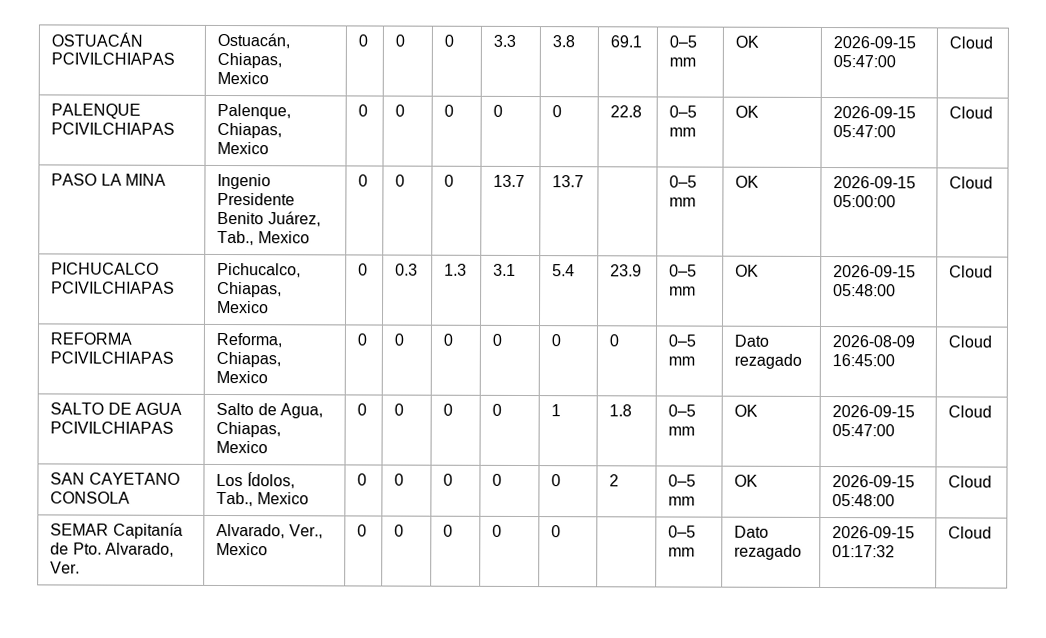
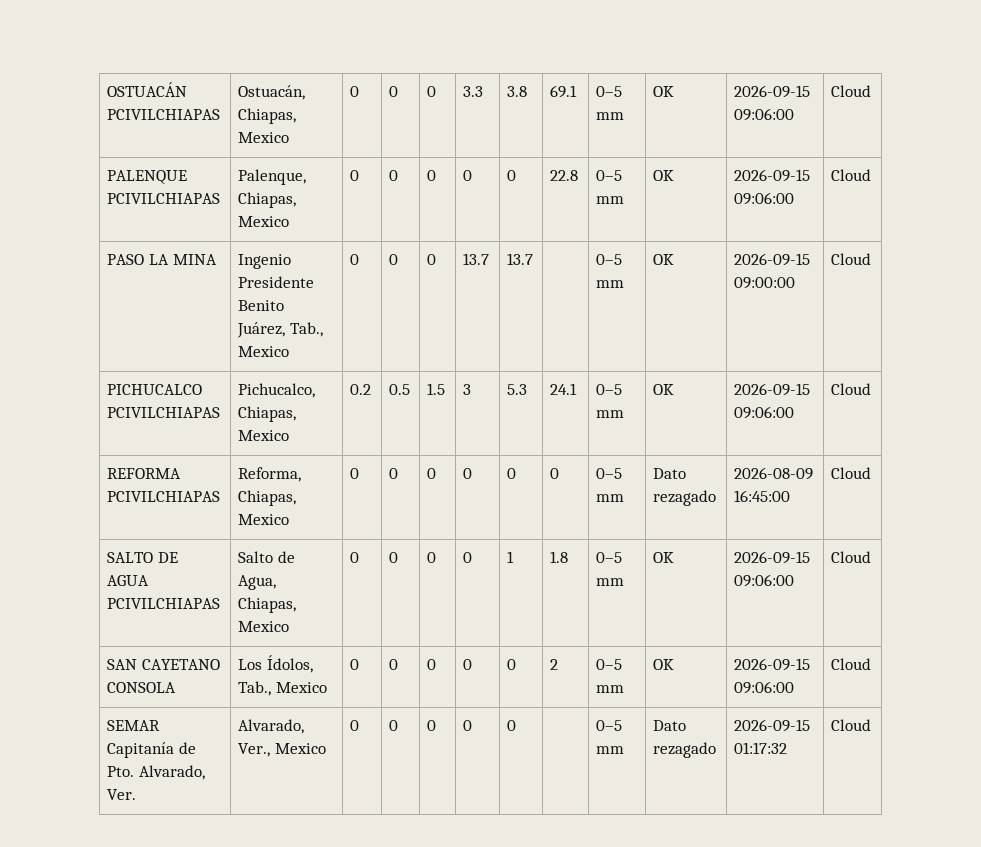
[833,55,897,68] 05:47:00 -> [734,108,795,121] 09:06:00
[833,125,897,138] 05:47:00 -> [734,192,795,205] 09:06:00
[833,195,897,208] 05:00:00 -> [734,277,796,289] 09:00:00
[358,263,369,276] [395,263,419,276] [444,263,468,276] [493,263,517,276] [552,264,576,277] [610,264,643,277] [669,264,698,277] [669,286,697,296] [735,264,760,277] [833,265,917,278] [833,284,897,297] 0 | 0.3 | 1.3 | 3.1 | 5.4 | 23.9 | 0–5 mm | OK | 2026-09-15 05:48:00 -> [350,384,372,395] [389,384,411,395] [427,383,446,395] [463,384,472,395] [507,384,528,395] [550,383,578,395] [596,384,623,395] [596,410,625,418] [653,384,675,395] [734,383,811,396] [734,406,795,419] 0.2 | 0.5 | 1.5 | 3 | 5.3 | 24.1 | 0–5 mm | OK | 2026-09-15 09:06:00
[832,424,896,437] 05:47:00 -> [734,574,795,587] 09:06:00
[832,494,896,507] 05:48:00 -> [734,681,795,694] 09:06:00

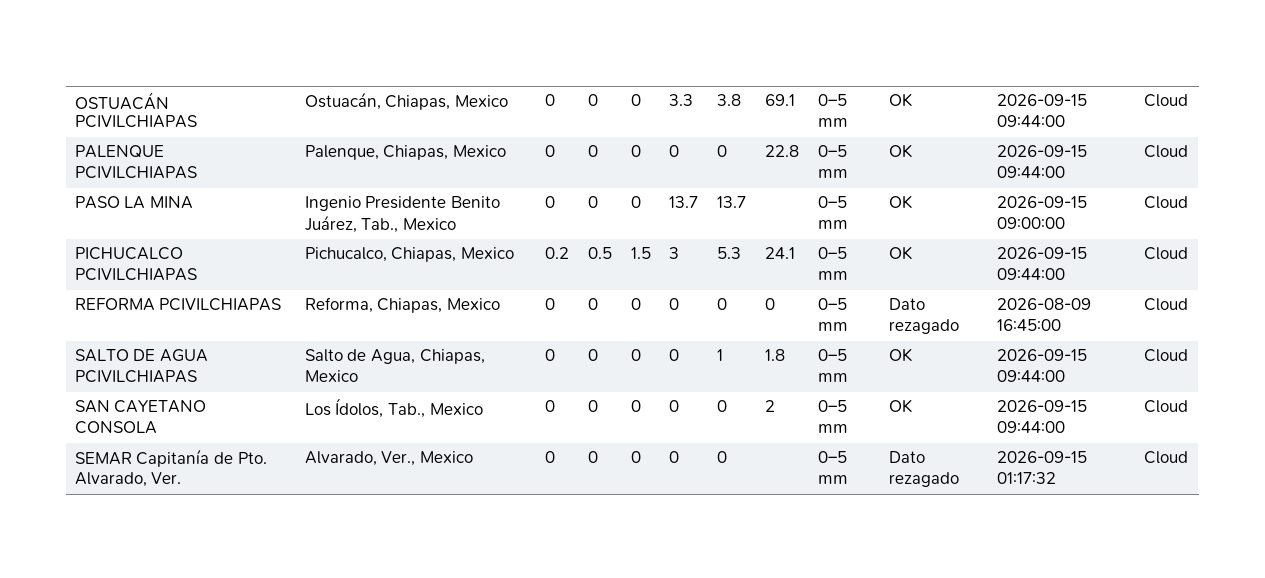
[734,108,795,121] 09:06:00 -> [996,115,1065,127] 09:44:00
[734,192,795,205] 09:06:00 -> [996,166,1065,178] 09:44:00
[734,406,795,419] 09:06:00 -> [996,268,1065,280] 09:44:00
[734,574,795,587] 09:06:00 -> [996,370,1065,382] 09:44:00
[734,681,795,694] 09:06:00 -> [996,421,1065,433] 09:44:00

